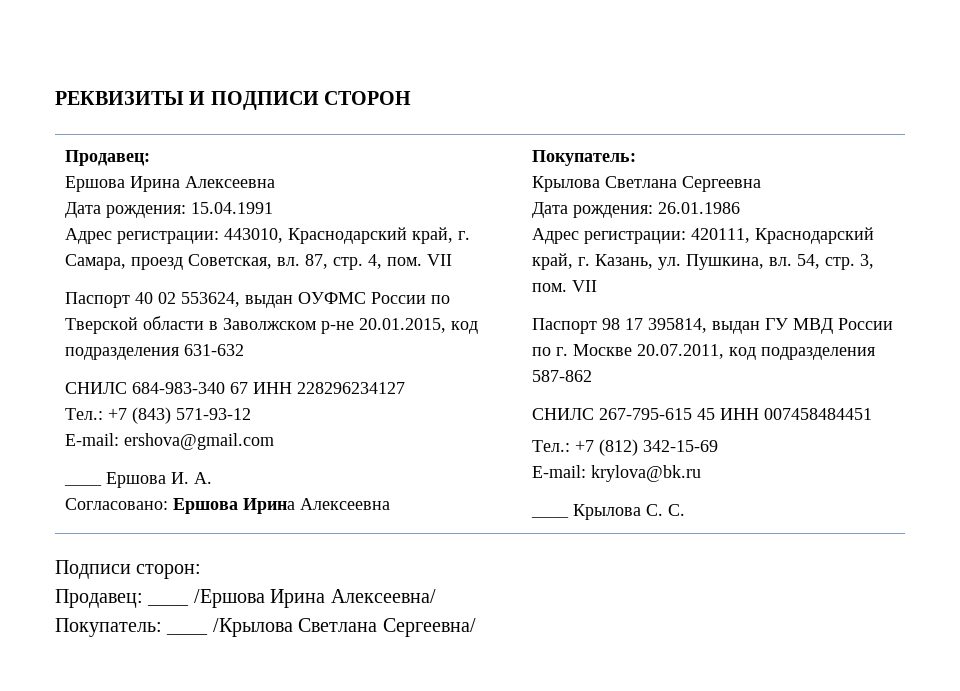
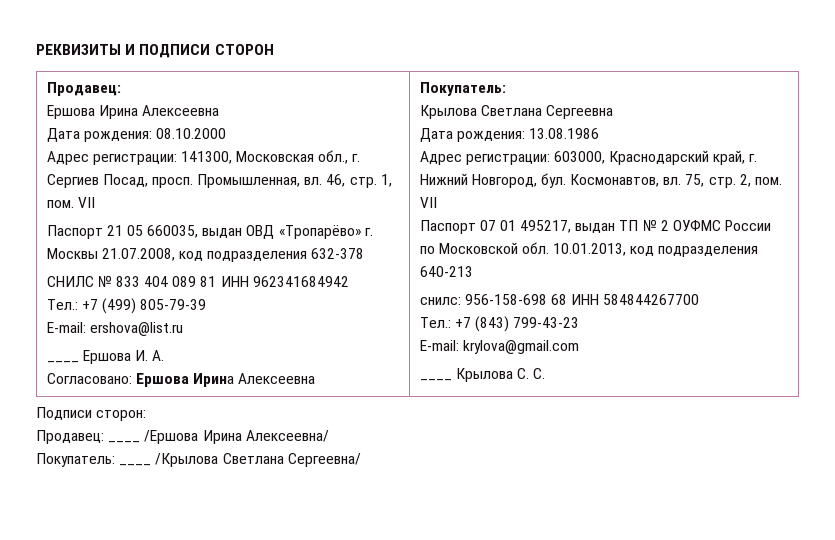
[190,202,273,214] [64,227,470,244] [64,254,452,270] [64,292,450,308] [64,316,478,334] [64,344,244,360] [64,382,405,394] [64,407,251,424] [64,433,274,450] 15.04.1991 // Адрес регистрации: 443010, Краснодарский край, г. Самара, проезд Советская, вл. 87, стр. 4, пом. VII // Паспорт 40 02 553624, выдан ОУФМС России по Тверской области в Заволжском р-не 20.01.2015, код подразделения 631-632 // СНИЛС 684-983-340 67 ИНН 228296234127 // Тел.: +7 (843) 571-93-12 // E-mail: ershova@gmail.com -> [155,128,226,139] [46,150,361,165] [46,174,392,188] [46,197,95,208] [46,225,373,239] [46,248,365,262] [46,275,349,287] [46,298,207,314] [46,322,183,336] 08.10.2000 // Адрес регистрации: 141300, Московская обл., г. Сергиев Посад, просп. Промышленная, вл. 46, стр. 1, пом. VII // Паспорт 21 05 660035, выдан ОВД «Тропарёво» г. Москвы 21.07.2008, код подразделения 632-378 // СНИЛС № 833 404 089 81 ИНН 962341684942 // Тел.: +7 (499) 805-79-39 // E-mail: ershova@list.ru
[657,202,740,214] [531,227,874,244] [531,253,874,270] [531,280,597,292] [531,318,893,334] [531,344,875,360] [531,370,592,382] [531,408,872,420] [531,439,718,456] [531,465,701,482] 26.01.1986 // Адрес регистрации: 420111, Краснодарский край, г. Казань, ул. Пушкина, вл. 54, стр. 3, пом. VII // Паспорт 98 17 395814, выдан ГУ МВД России по г. Москве 20.07.2011, код подразделения 587-862 // СНИЛС 267-795-615 45 ИНН 007458484451 // Тел.: +7 (812) 342-15-69 // E-mail: krylova@bk.ru -> [528,128,599,139] [419,150,758,165] [419,173,783,188] [419,197,437,208] [419,219,772,234] [419,242,759,257] [419,266,473,277] [419,294,700,305] [419,316,580,332] [419,340,579,354] 13.08.1986 // Адрес регистрации: 603000, Краснодарский край, г. Нижний Новгород, бул. Космонавтов, вл. 75, стр. 2, пом. VII // Паспорт 07 01 495217, выдан ТП № 2 ОУФМС России по Московской обл. 10.01.2013, код подразделения 640-213 // снилс: 956-158-698 68 ИНН 584844267700 // Тел.: +7 (843) 799-43-23 // E-mail: krylova@gmail.com

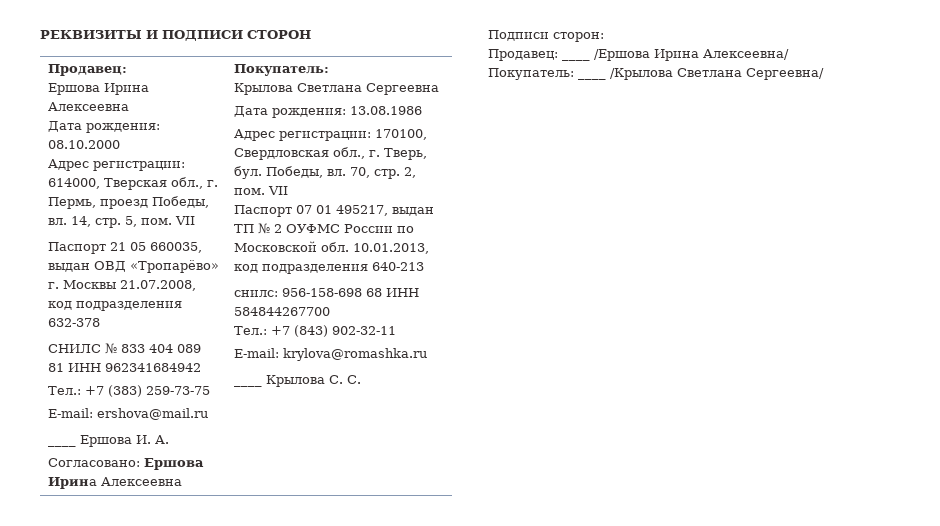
[180,150,361,164] [46,174,392,188] 141300, Московская обл., г. Сергиев Посад, просп. Промышленная, вл. 46, стр. 1, -> [47,177,218,190] [47,196,209,209] [47,216,137,228] 614000, Тверская обл., г. Пермь, проезд Победы, вл. 14, стр. 5,
[101,298,207,314] [46,322,183,336] (499) 805-79-39 // E-mail: ershova@list.ru -> [107,385,210,397] [47,408,208,420] (383) 259-73-75 // E-mail: ershova@mail.ru
[553,150,758,165] [419,173,705,188] 603000, Краснодарский край, г. Нижний Новгород, бул. Космонавтов, вл. 75, -> [374,129,427,140] [233,147,427,160] [233,166,370,179] 170100, Свердловская обл., г. Тверь, бул. Победы, вл. 70,
[513,317,580,328] [419,340,579,354] 799-43-23 // E-mail: krylova@gmail.com -> [331,326,396,335] [233,348,427,361] 902-32-11 // E-mail: krylova@romashka.ru

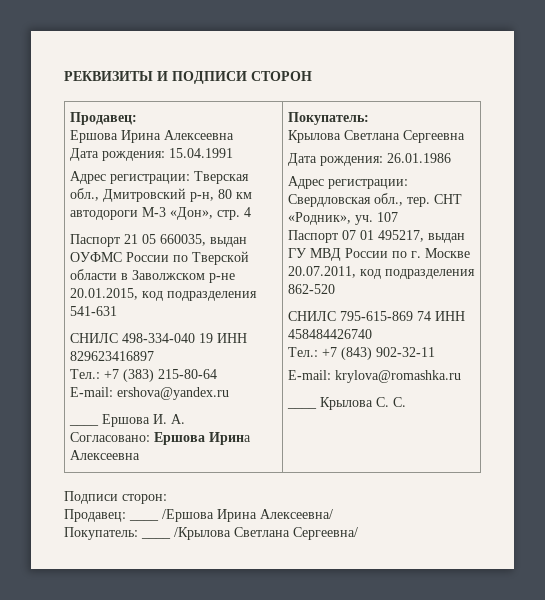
[47,140,120,149] [47,159,185,171] [47,178,100,189] 08.10.2000 // Адрес регистрации: 614000, -> [169,148,234,158] [70,171,191,184] 15.04.1991 // Адрес регистрации:
[206,180,218,187] [47,196,209,209] [47,216,195,228] г. Пермь, проезд Победы, вл. 14, стр. 5, пом. VII -> [103,188,253,202] [70,207,252,220] Дмитровский р-н, 80 км автодороги М-3 «Дон», стр. 4
[93,260,219,273] [47,280,196,291] [47,301,182,311] [47,318,100,327] [47,343,201,354] [47,363,201,372] ОВД «Тропарёво» г. Москвы 21.07.2008, код подразделения 632-378 // СНИЛС № 833 404 089 81 ИНН 962341684942 -> [70,251,250,265] [70,269,236,283] [70,288,258,301] [70,306,118,316] [70,333,248,343] [70,351,155,361] ОУФМС России по Тверской области в Заволжском р-не 20.01.2015, код подразделения 541-631 // СНИЛС 498-334-040 19 ИНН 829623416897
[145,386,210,395] [47,408,208,420] 259-73-75 // E-mail: ershova@mail.ru -> [158,369,218,379] [70,387,230,400] 215-80-64 // E-mail: ershova@yandex.ru
[349,106,422,115] [233,129,427,141] 13.08.1986 // Адрес регистрации: 170100, -> [387,153,452,163] [288,176,409,189] 26.01.1986 // Адрес регистрации:
[368,148,427,160] [233,166,416,179] [233,186,288,195] г. Тверь, бул. Победы, вл. 70, стр. 2, пом. VII -> [407,194,463,207] [288,212,399,225] тер. СНТ «Родник», уч. 107
[233,223,414,234] [233,241,429,254] [233,262,424,274] [233,288,419,297] [233,307,330,316] ТП № 2 ОУФМС России по Московской обл. 10.01.2013, код подразделения 640-213 // снилс: 956-158-698 68 ИНН 584844267700 -> [288,248,471,261] [288,266,476,279] [288,284,336,294] [288,311,466,321] [288,329,373,339] ГУ МВД России по г. Москве 20.07.2011, код подразделения 862-520 // СНИЛС 795-615-869 74 ИНН 458484426740

